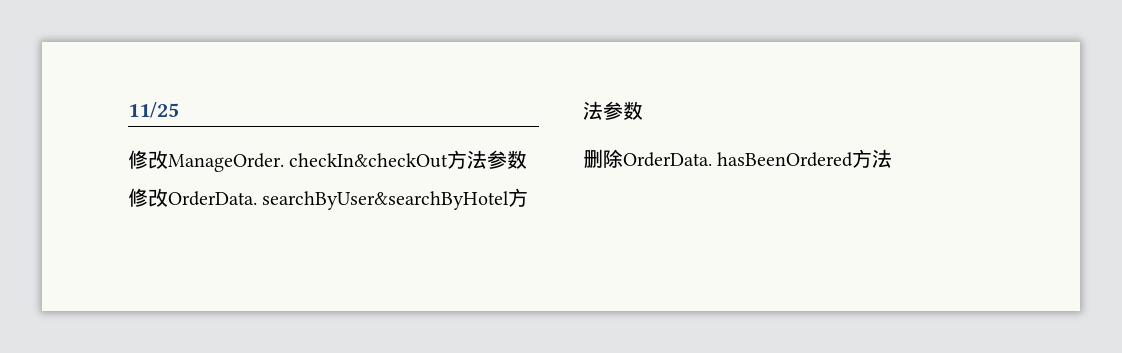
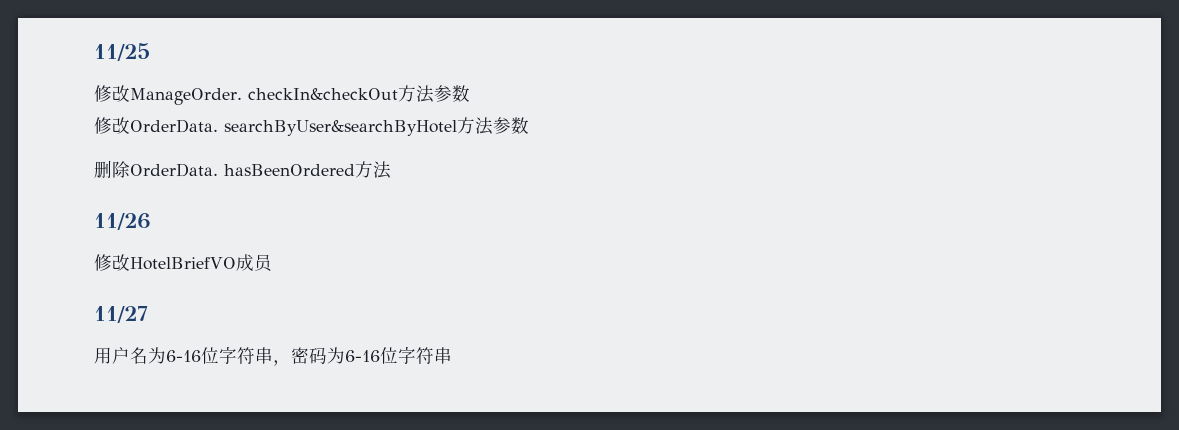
(893, 158) none -> [94,213,151,230] [94,254,273,272] [94,306,148,323] [94,346,452,366] // 11/26 // 修改HotelBriefVO成员 // 11/27 // 用户名为6-16位字符串，密码为6-16位字符串

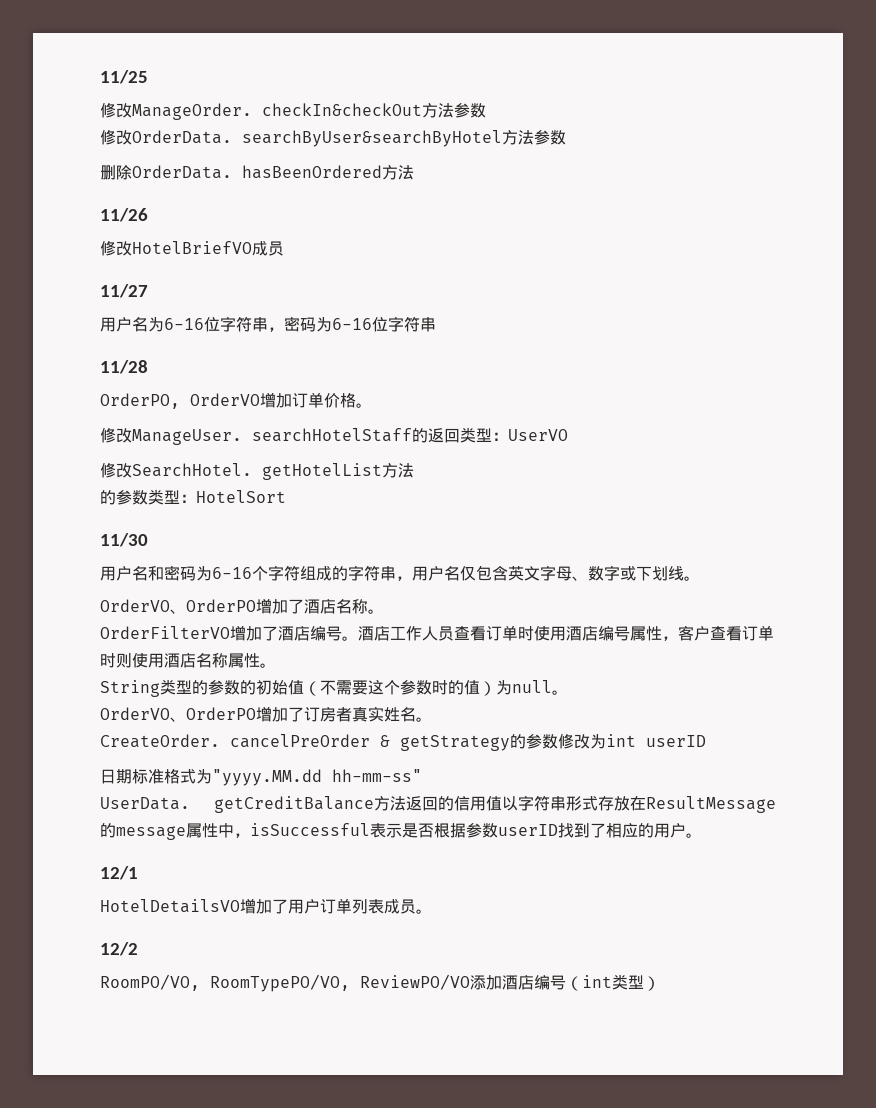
(452, 355) none -> [100,360,148,374] [100,392,372,409] [100,427,568,445] [100,462,414,480] [100,489,286,505] [100,533,148,547] [100,565,700,581] [100,598,384,614] [100,625,774,641] [100,653,276,668] [100,679,568,697] [100,706,432,722] [100,733,706,751] [100,769,422,786] [100,795,776,813] [100,823,702,840] [100,866,138,880] [100,898,432,914] [100,942,138,956] [100,974,660,992] // 11/28 // OrderPO, OrderVO增加订单价格。 // 修改ManageUser. searchHotelStaff的返回类型：UserVO // 修改SearchHotel. getHotelList方法 // 的参数类型：HotelSort // 11/30 // 用户名和密码为6-16个字符组成的字符串，用户名仅包含英文字母、数字或下划线。 // OrderVO、OrderPO增加了酒店名称。 // OrderFilterVO增加了酒店编号。酒店工作人员查看订单时使用酒店编号属性，客户查看订单时则使用酒店名称属性。 // String类型的参数的初始值（不需要这个参数时的值）为null。 // OrderVO、OrderPO增加了订房者真实姓名。 // CreateOrder. cancelPreOrder & getStrategy的参数修改为int userID // 日期标准格式为"yyyy.MM.dd hh-mm-ss" // UserData. getCreditBalance方法返回的信用值以字符串形式存放在ResultMessage的message属性中，isSuccessful表示是否根据参数userID找到了相应的用户。 // 12/1 // HotelDetailsVO增加了用户订单列表成员。 // 12/2 // RoomPO/VO, RoomTypePO/VO, ReviewPO/VO添加酒店编号（int类型）

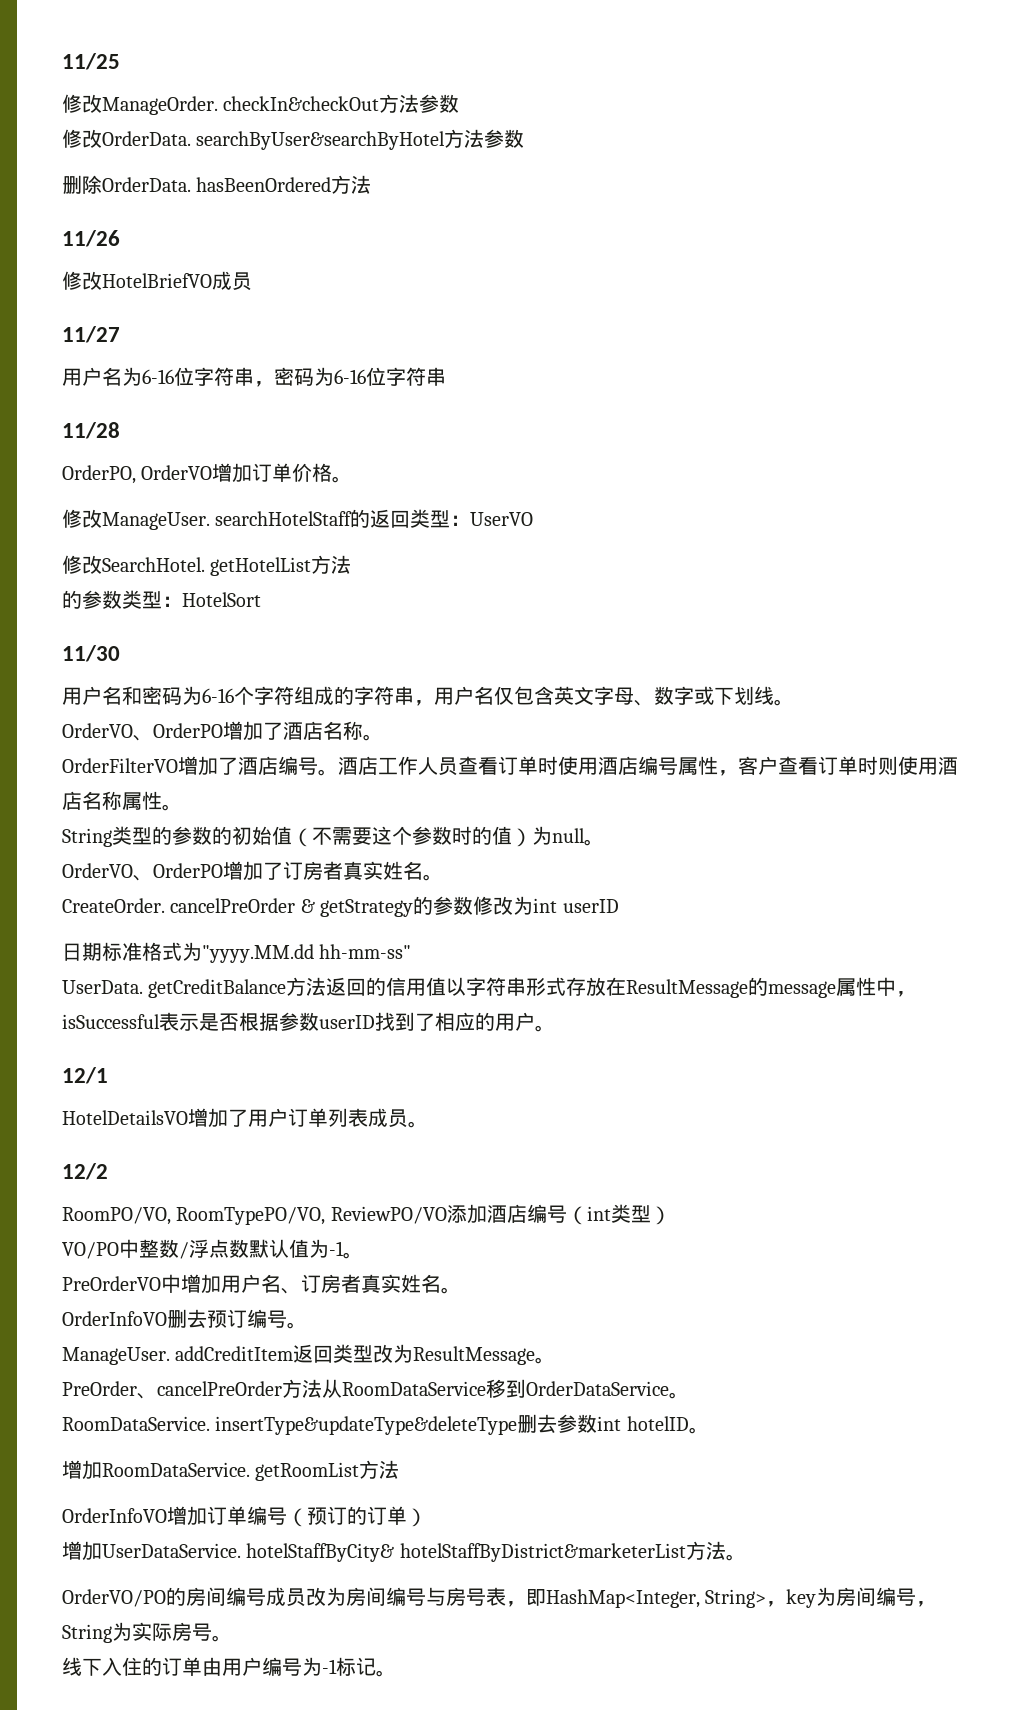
(660, 983) none -> [62,1239,363,1259] [62,1274,461,1294] [62,1309,307,1329] [62,1344,556,1365] [62,1379,689,1399] [62,1414,709,1435] [62,1460,400,1481] [62,1506,427,1527] [62,1541,746,1562] [62,1587,937,1608] [62,1622,232,1643] [62,1657,396,1677] // VO/PO中整数/浮点数默认值为-1。 // PreOrderVO中增加用户名、订房者真实姓名。 // OrderInfoVO删去预订编号。 // ManageUser. addCreditItem返回类型改为ResultMessage。 // PreOrder、cancelPreOrder方法从RoomDataService移到OrderDataService。 // RoomDataService. insertType&updateType&deleteType删去参数int hotelID。 // 增加RoomDataService. getRoomList方法 // OrderInfoVO增加订单编号（预订的订单） // 增加UserDataService. hotelStaffByCity& hotelStaffByDistrict&marketerList方法。 // OrderVO/PO的房间编号成员改为房间编号与房号表，即HashMap<Integer, String>，key为房间编号，String为实际房号。 // 线下入住的订单由用户编号为-1标记。

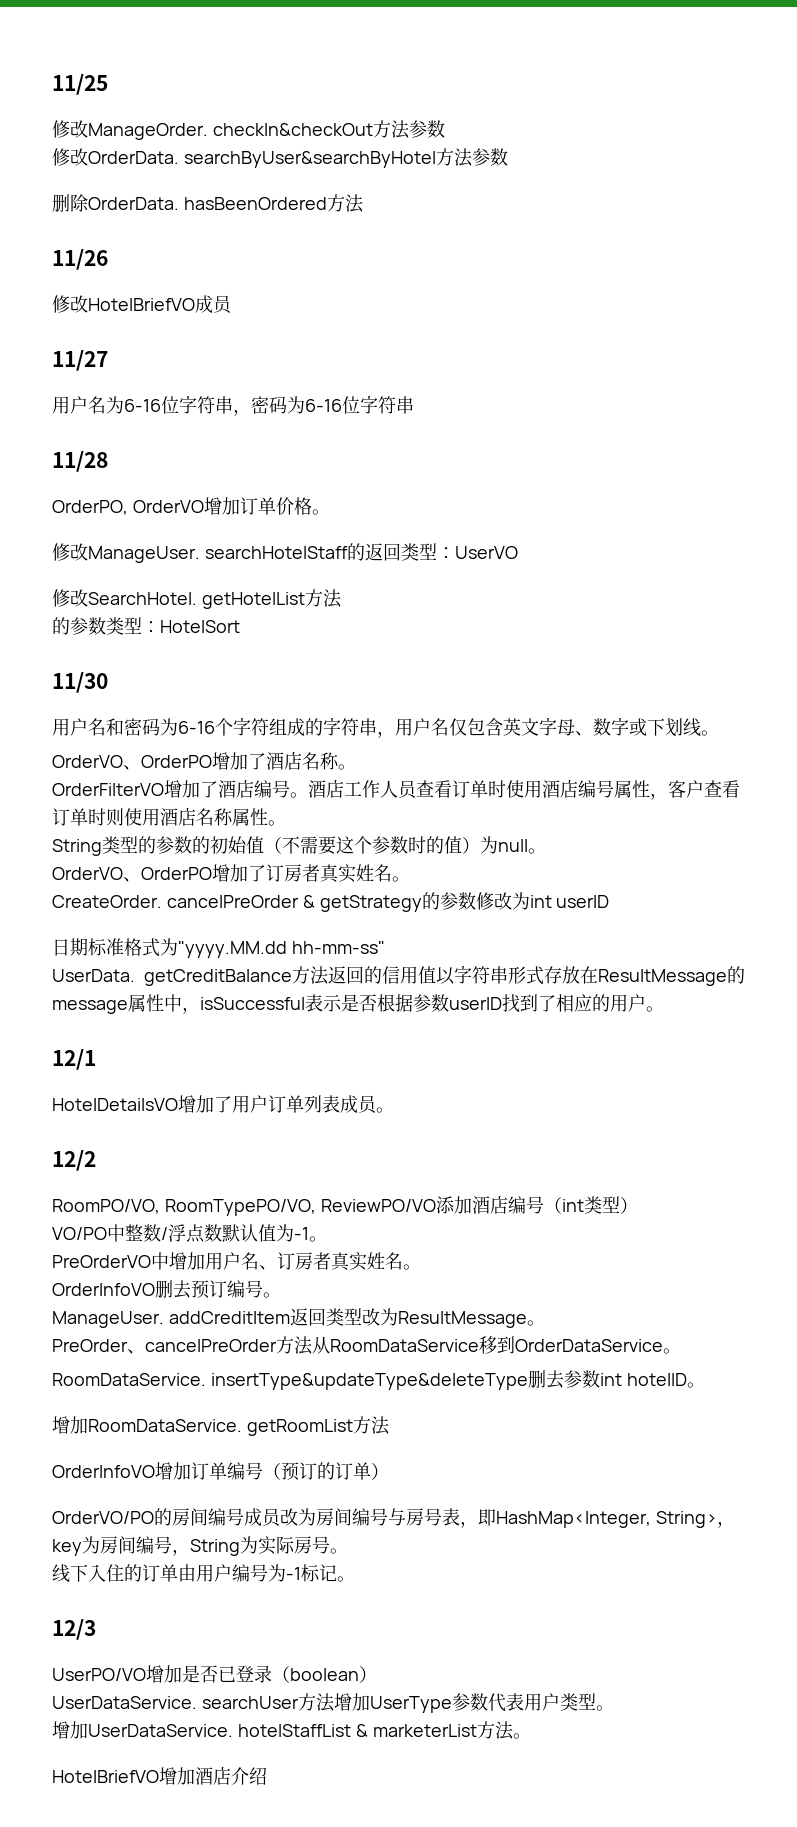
[62,1541,746,1562] // 增加UserDataService. hotelStaffByCity& hotelStaffByDistrict&marketerList方法。 -> (389, 1471) none
(396, 1673) none -> [52,1619,96,1640] [52,1665,377,1683] [52,1693,614,1713] [52,1721,531,1740] [52,1766,267,1785] // 12/3 // UserPO/VO增加是否已登录（boolean） // UserDataService. searchUser方法增加UserType参数代表用户类型。 // 增加UserDataService. hotelStaffList & marketerList方法。 // HotelBriefVO增加酒店介绍

